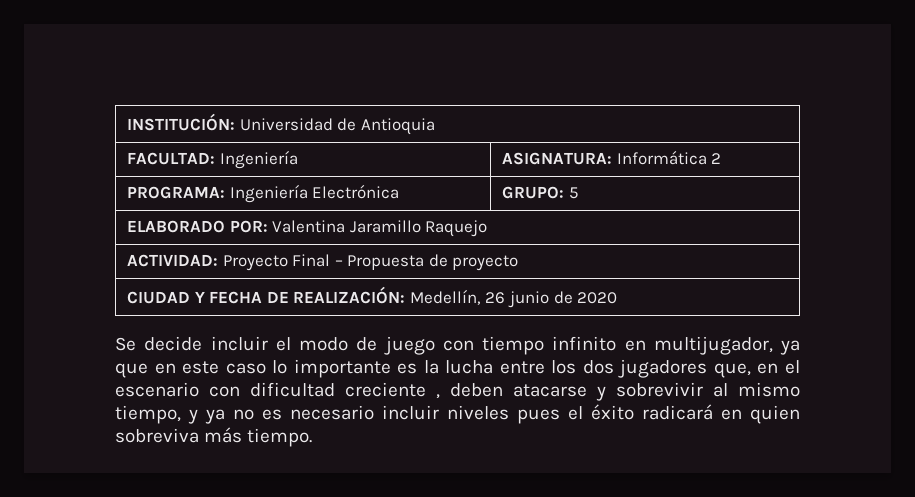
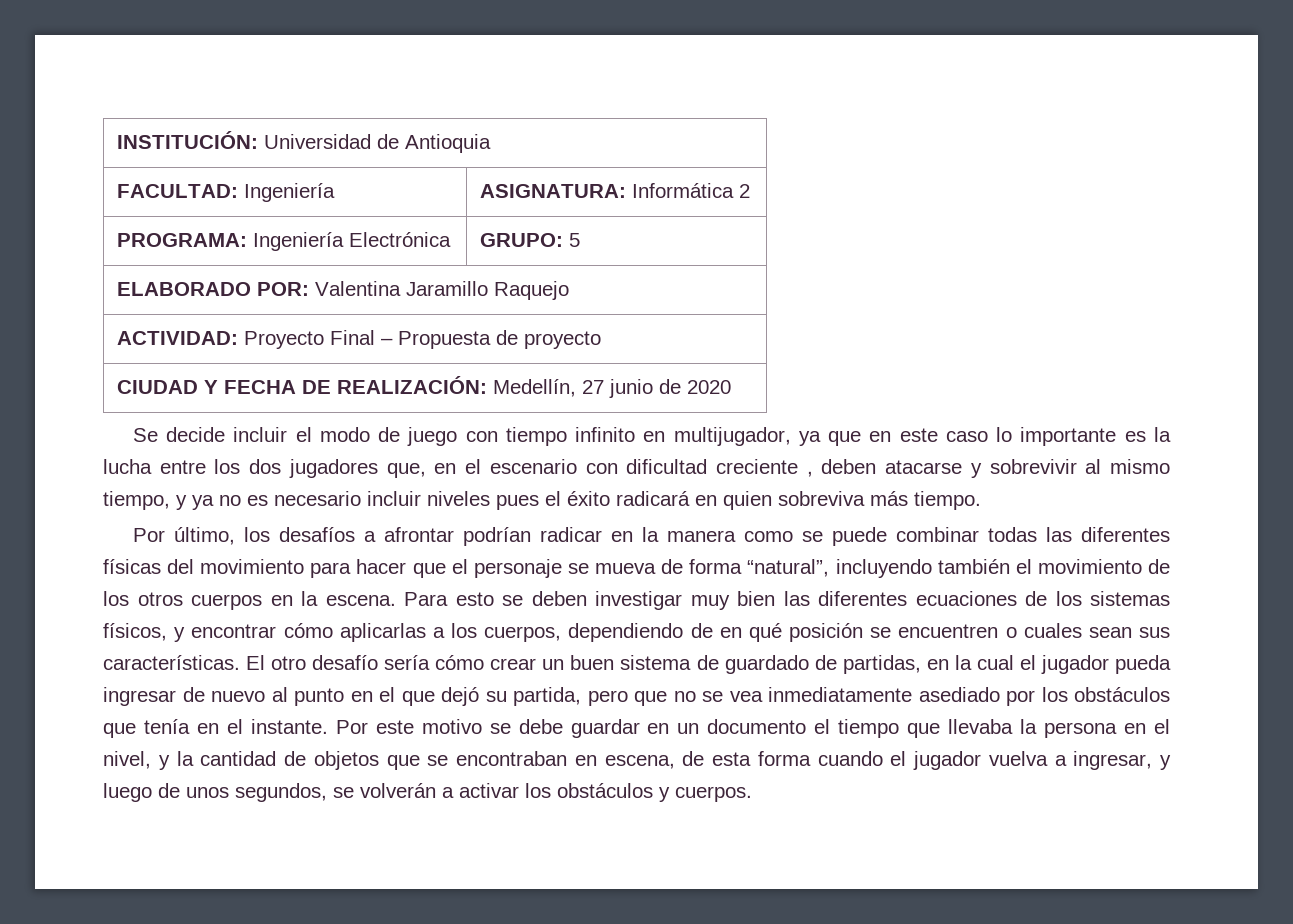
[485,292,506,304] 26 -> [581,380,604,394] 27
(313, 437) none -> [132,527,1170,546] [103,559,1170,578] [103,591,1170,610] [103,623,1170,642] [103,655,1171,674] [103,687,1170,706] [103,719,1171,738] [103,751,1171,770] [103,783,752,802] // Por último, los desafíos a afrontar podrían radicar en la manera como se puede combinar todas las diferentes físicas del movimiento para hacer que el personaje se mueva de forma “natural”, incluyendo también el movimiento de los otros cuerpos en la escena. Para esto se deben investigar muy bien las diferentes ecuaciones de los sistemas físicos, y encontrar cómo aplicarlas a los cuerpos, dependiendo de en qué posición se encuentren o cuales sean sus características. El otro desafío sería cómo crear un buen sistema de guardado de partidas, en la cual el jugador pueda ingresar de nuevo al punto en el que dejó su partida, pero que no se vea inmediatamente asediado por los obstáculos que tenía en el instante. Por este motivo se debe guardar en un documento el tiempo que llevaba la persona en el nivel, y la cantidad de objetos que se encontraban en escena, de esta forma cuando el jugador vuelva a ingresar, y luego de unos segundos, se volverán a activar los obstáculos y cuerpos.

